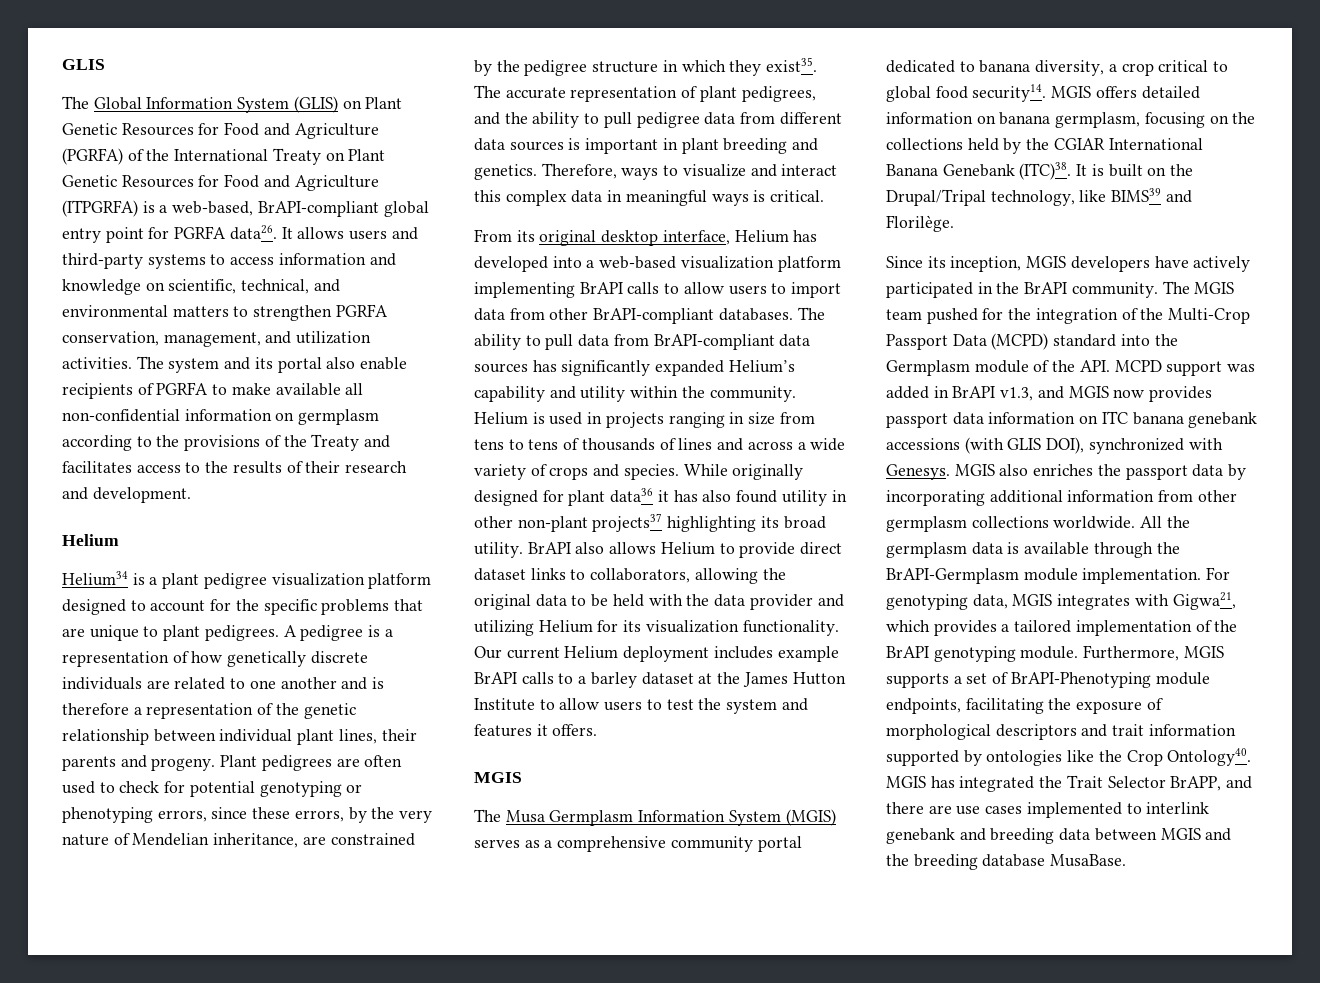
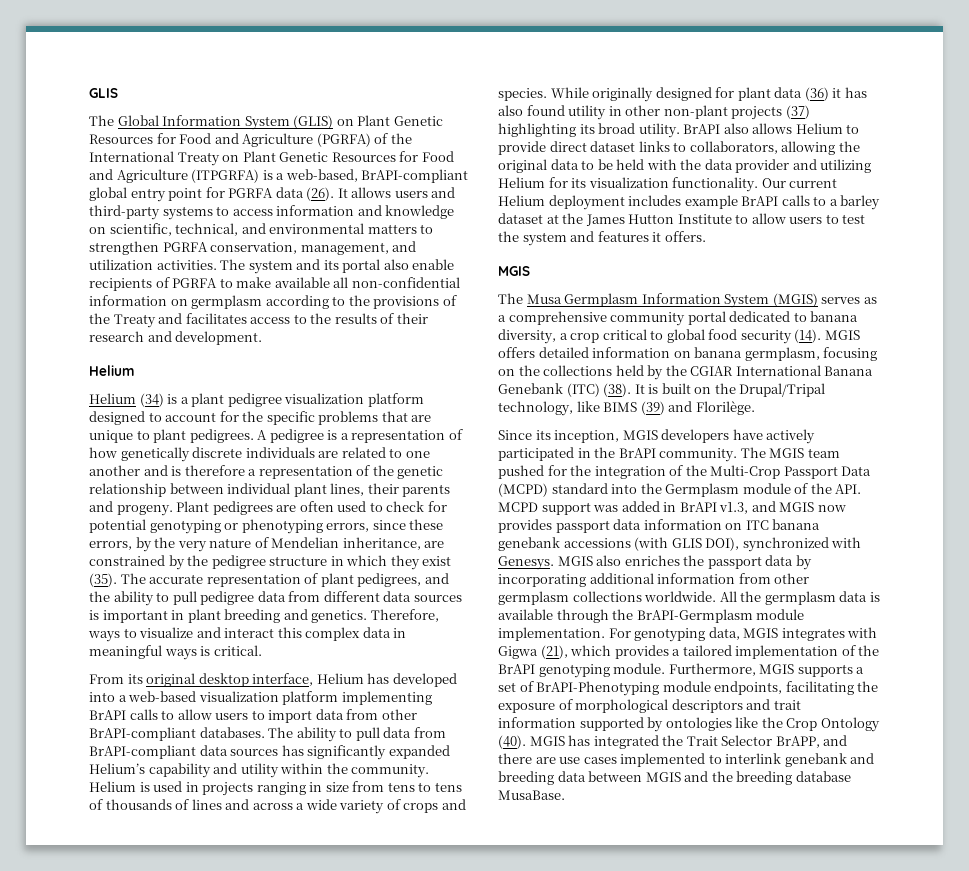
[229,225,277,240] data26. -> [275,187,335,201] data (26).
[62,571,128,586] Helium34 -> [89,393,164,407] Helium (34)
[766,57,818,72] exist35. -> [422,556,452,566] [89,573,117,587] exist (35).
[610,488,654,503] data36 -> [774,87,829,101] data (36)
[592,513,663,532] projects37 -> [731,105,810,120] projects (37)
[972,84,1047,102] security14. -> [740,329,822,344] security (14).
[1019,162,1072,180] (ITC)38. -> [566,383,632,397] (ITC) (38).
[1111,188,1162,202] BIMS39 -> [603,401,665,415] BIMS (39)
[1172,592,1236,610] Gigwa21, -> [498,645,568,659] Gigwa (21),
[1167,748,1252,766] Ontology40. -> [820,717,880,732] [498,735,526,749] Ontology (40).

